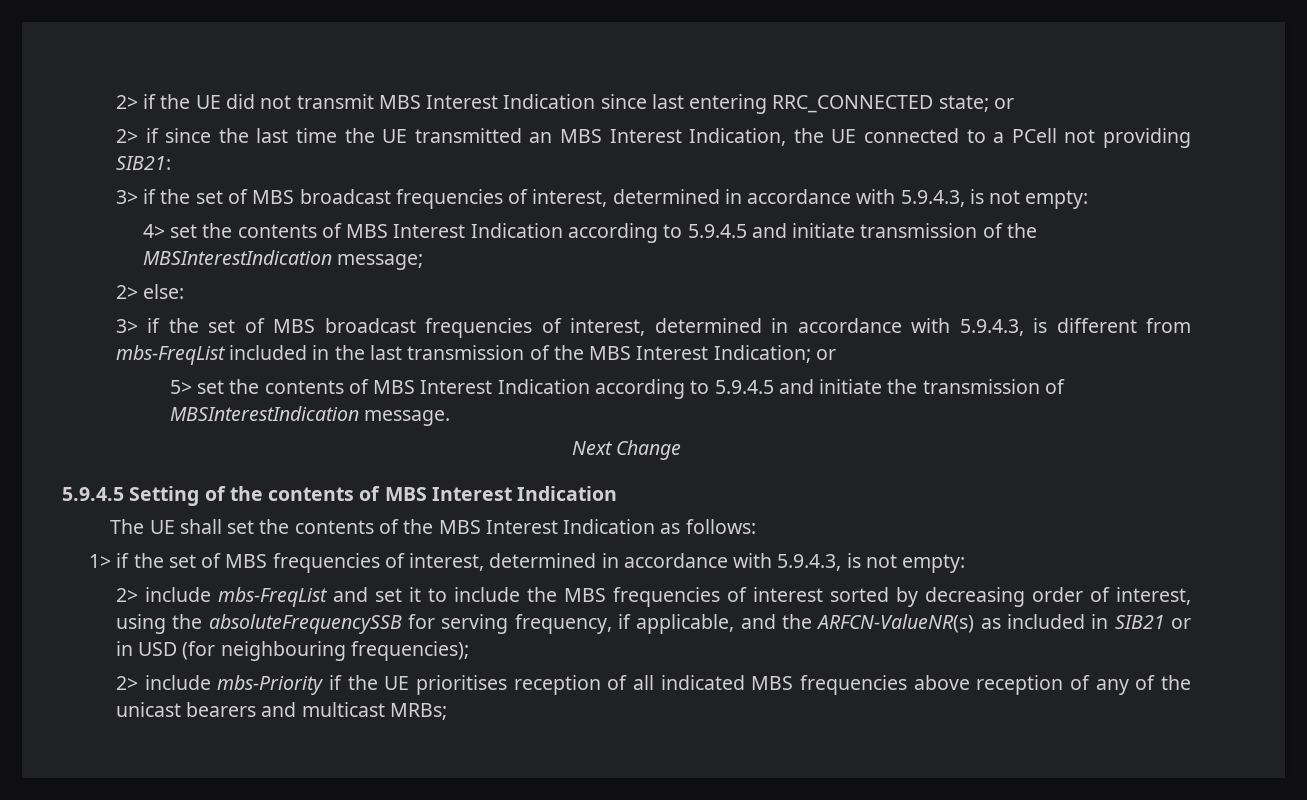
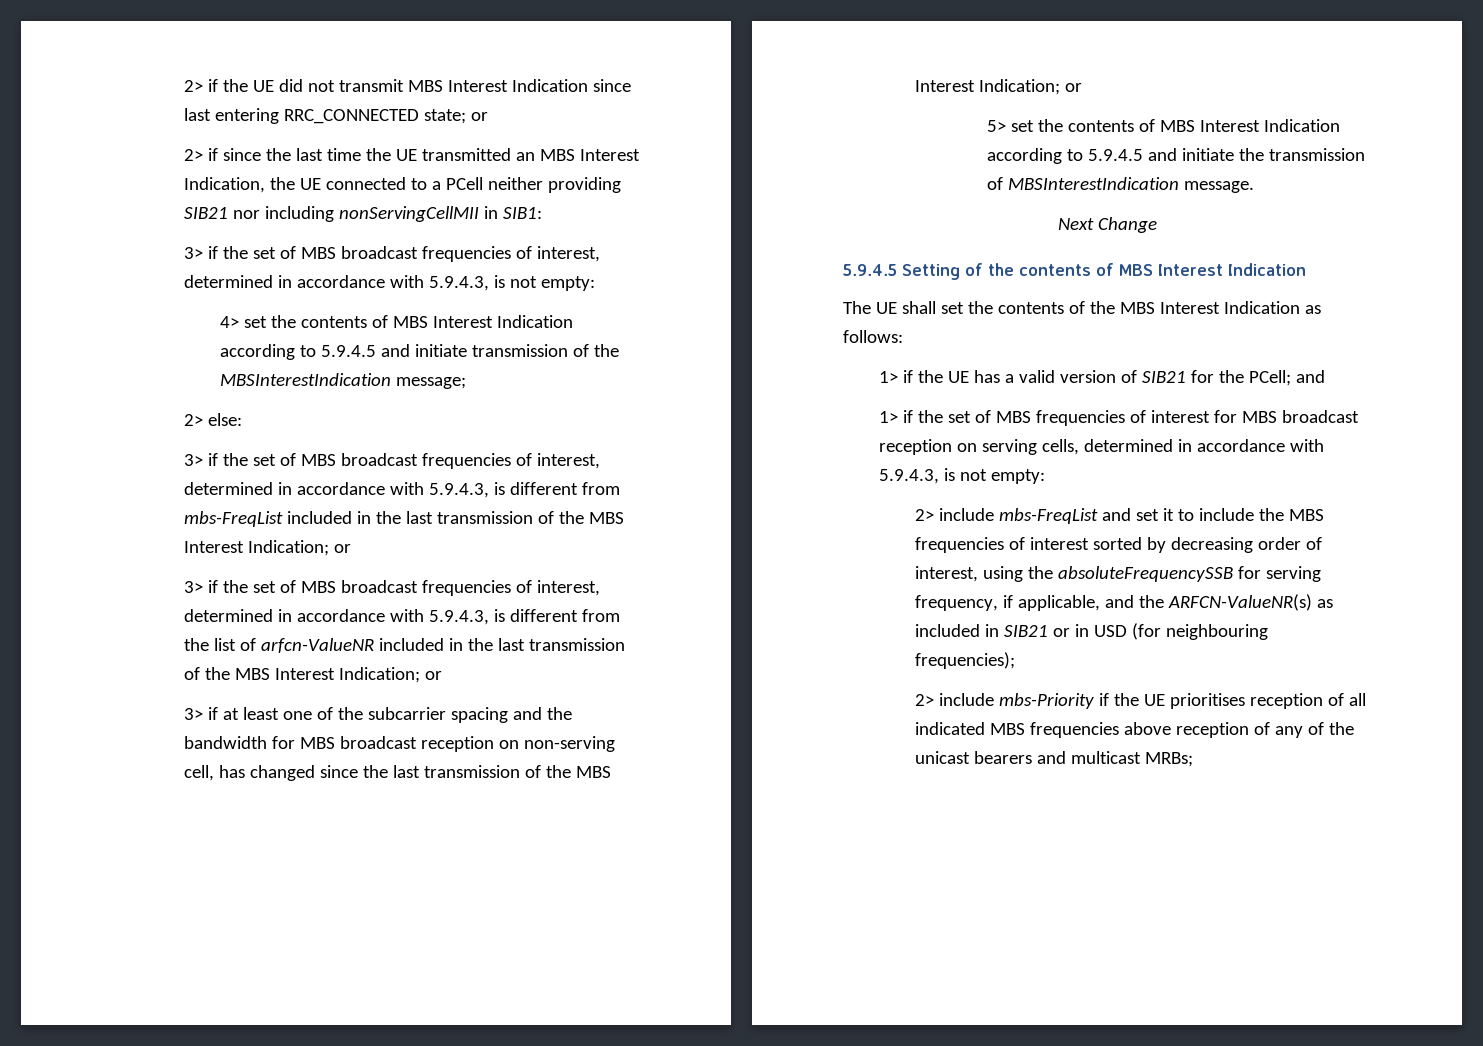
[1064,128,1191,148] [115,156,171,170] not providing SIB21: -> [488,177,622,193] [184,206,543,222] neither providing SIB21 nor including nonServingCellMII in SIB1:
(836, 354) none -> [184,580,601,596] [184,609,621,625] [184,638,626,653] [184,667,443,683] [184,707,573,723] [184,736,616,752] [184,765,612,781] [915,79,1083,95] // 3> if the set of MBS broadcast frequencies of interest, determined in accordance with 5.9.4.3, is different from the list of arfcn-ValueNR included in the last transmission of the MBS Interest Indication; or // 3> if at least one of the subcarrier spacing and the bandwidth for MBS broadcast reception on non-serving cell, has changed since the last transmission of the MBS Interest Indication; or
(756, 526) none -> [879,370,1326,386] // 1> if the UE has a valid version of SIB21 for the PCell; and
[409,553,485,571] interest, -> [1151,410,1360,423] [879,439,1080,455] interest for MBS broadcast reception on serving cells,

